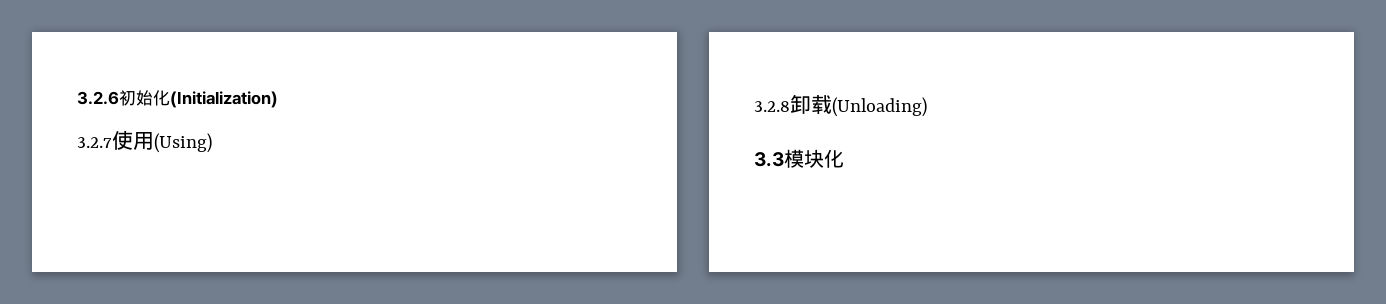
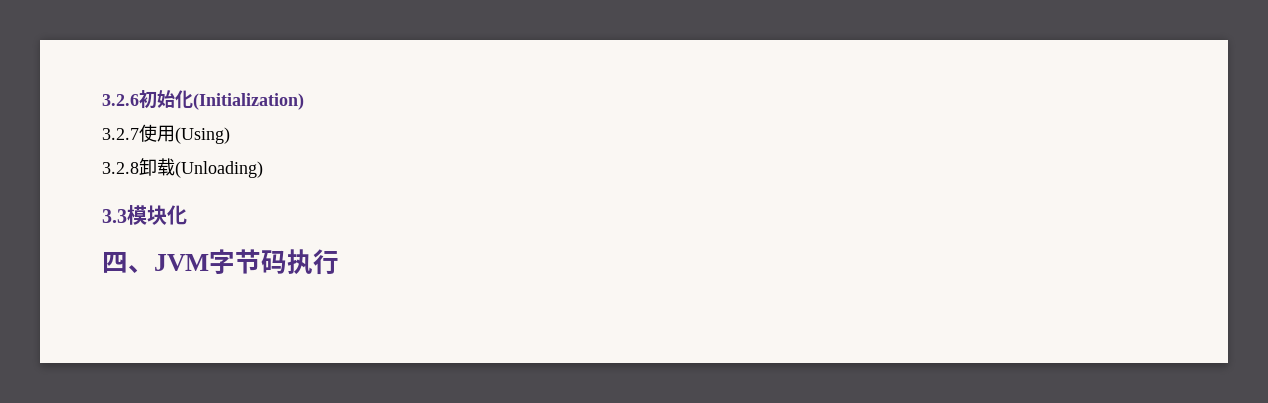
(844, 158) none -> [102,249,339,275] // 四、JVM字节码执行

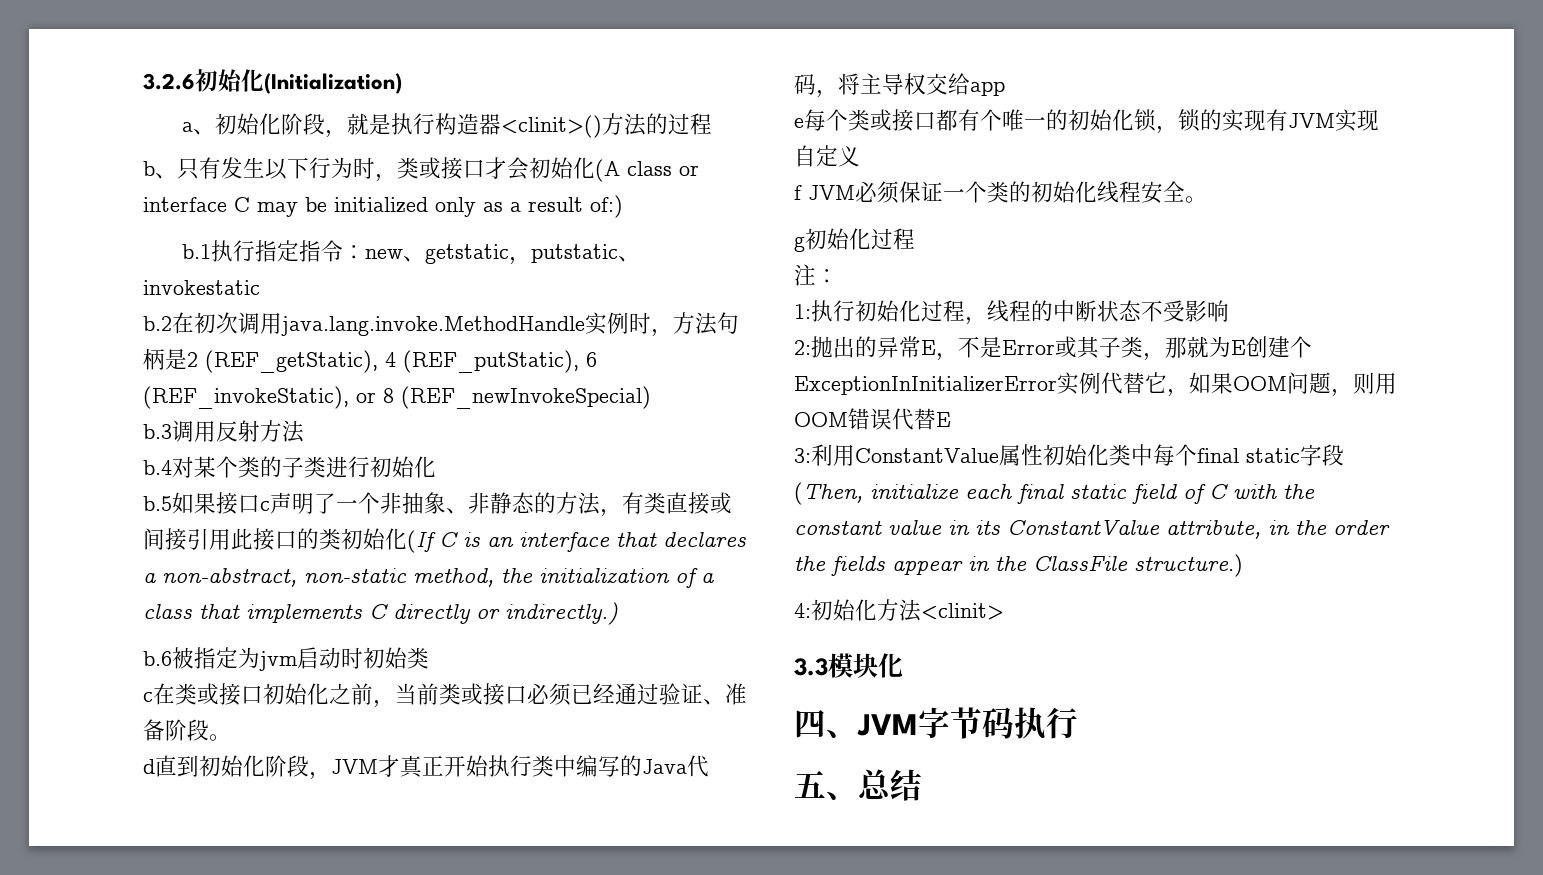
[102,124,230,144] [102,158,263,178] 3.2.7使用(Using) // 3.2.8卸载(Unloading) -> [182,113,713,138] [143,157,699,182] [143,195,623,218] [182,240,641,265] [143,280,260,295] [143,312,739,337] [143,348,597,373] [143,386,651,409] [143,420,304,443] [143,456,436,478] [143,492,732,517] [143,528,746,553] [143,568,714,588] [143,602,618,625] [143,647,429,671] [143,683,747,708] [143,719,231,741] [143,755,709,780] [794,73,1005,98] [794,109,1379,134] [794,145,860,167] [794,181,1207,204] [794,228,915,252] [794,264,838,286] [794,300,1229,325] [794,336,1312,361] [794,372,1397,397] [794,408,951,430] [794,444,1344,466] [794,482,1315,505] [794,519,1390,539] [794,554,1243,577] [794,599,1004,622] a、初始化阶段，就是执行构造器<clinit>()方法的过程 // b、只有发生以下行为时，类或接口才会初始化(A class or interface C may be initialized only as a result of:) // b.1执行指定指令：new、getstatic，putstatic、invokestatic // b.2在初次调用java.lang.invoke.MethodHandle实例时，方法句柄是2 (REF_getStatic), 4 (REF_putStatic), 6 (REF_invokeStatic), or 8 (REF_newInvokeSpecial) // b.3调用反射方法 // b.4对某个类的子类进行初始化 // b.5如果接口c声明了一个非抽象、非静态的方法，有类直接或间接引用此接口的类初始化(If C is an interface that declares a non-abstract, non-static method, the initialization of a class that implements C directly or indirectly.) // b.6被指定为jvm启动时初始类 // c在类或接口初始化之前，当前类或接口必须已经通过验证、准备阶段。 // d直到初始化阶段，JVM才真正开始执行类中编写的Java代码，将主导权交给app // e每个类或接口都有个唯一的初始化锁，锁的实现有JVM实现自定义 // f JVM必须保证一个类的初始化线程安全。 // g初始化过程 // 注： // 1:执行初始化过程，线程的中断状态不受影响 // 2:抛出的异常E，不是Error或其子类，那就为E创建个ExceptionInInitializerError实例代替它，如果OOM问题，则用OOM错误代替E // 3:利用ConstantValue属性初始化类中每个final static字段(Then, initialize each final static field of C with the constant value in its ConstantValue attribute, in the order the fields appear in the ClassFile structure.) // 4:初始化方法<clinit>
(339, 262) none -> [794,769,922,801] // 五、总结

